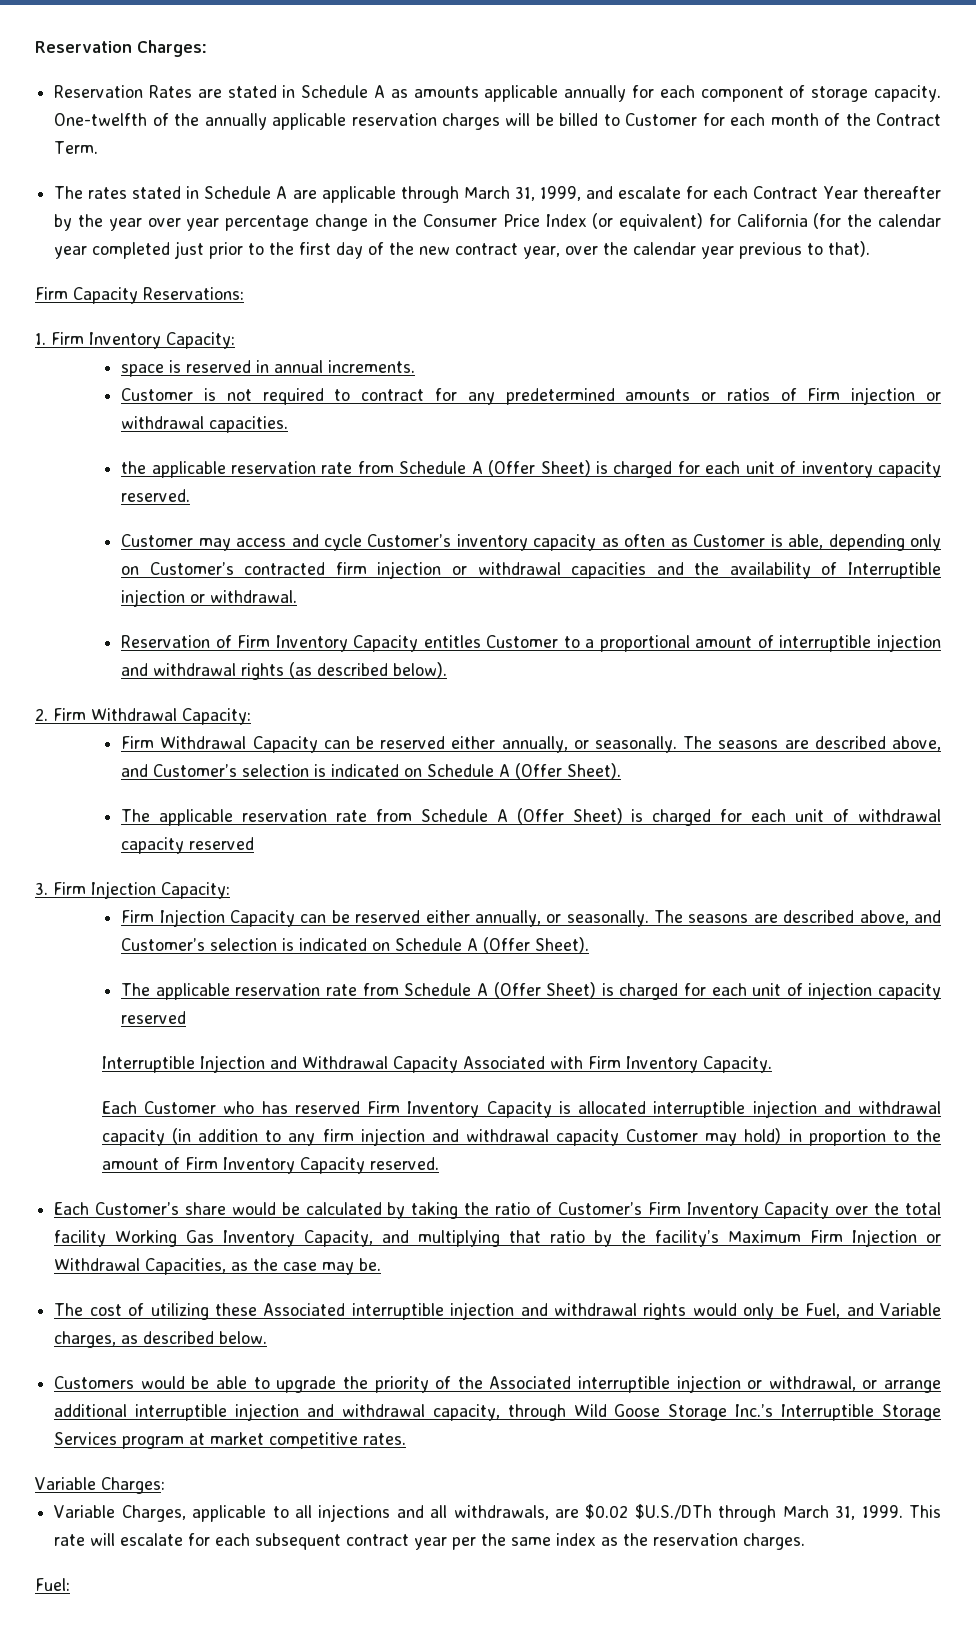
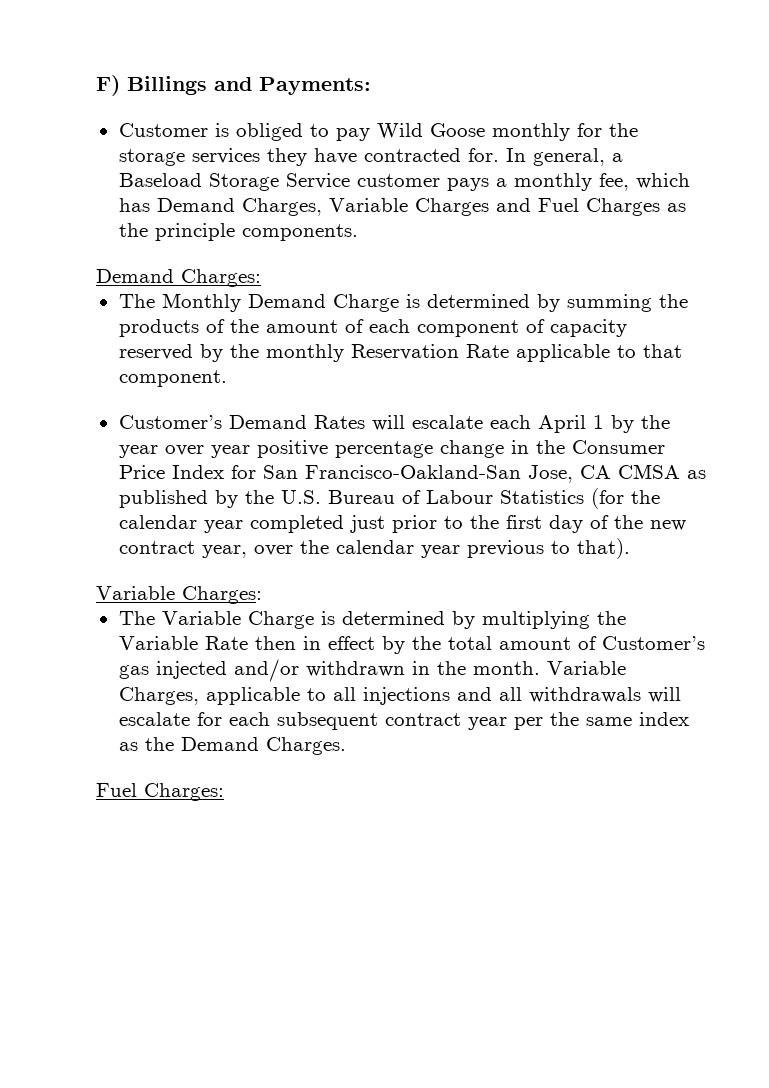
[35,40,207,57] [54,85,941,102] [54,113,942,130] [54,141,99,154] [54,186,941,203] Reservation Charges: // Reservation Rates are stated in Schedule A as amounts applicable annually for each component of storage capacity. One-twelfth of the annually applicable reservation charges will be billed to Customer for each month of the Contract Term. // The rates stated in Schedule A are applicable through March 31, 1999, and escalate for each Contract Year thereafter -> [96,75,371,96] [118,123,638,141] [118,148,623,166] [118,173,690,191] [118,198,686,216] [118,223,358,241] [96,269,261,287] [118,293,688,312] [118,319,627,337] [118,344,682,362] [118,370,227,387] [118,415,604,433] F) Billings and Payments: // Customer is obliged to pay Wild Goose monthly for the storage services they have contracted for. In general, a Baseload Storage Service customer pays a monthly fee, which has Demand Charges, Variable Charges and Fuel Charges as the principle components. // Demand Charges: // The Monthly Demand Charge is determined by summing the products of the amount of each component of capacity reserved by the monthly Reservation Rate applicable to that component. // Customer’s Demand Rates will escalate each April 1
(220, 224) none -> [256,440,328,458] positive
[592,213,808,231] (or equivalent) for California -> [230,464,706,483] [118,490,584,508] for San Francisco-Oakland-San Jose, CA CMSA as published by the U.S. Bureau of Labour Statistics
[35,287,244,304] [35,332,235,349] [121,360,416,377] [121,387,941,405] [121,416,289,433] [121,460,941,478] [121,489,191,502] [121,534,941,551] [121,561,942,579] [121,589,298,607] [121,634,941,652] [121,662,448,680] [35,708,251,725] [121,736,941,753] [121,763,622,779] [121,808,941,826] [121,837,255,854] [35,881,230,899] [121,909,941,927] [121,937,590,953] [121,982,941,1000] [121,1011,187,1024] [101,1055,772,1073] [101,1100,941,1118] [101,1128,941,1146] [101,1157,439,1174] [54,1202,942,1219] [54,1229,942,1247] [54,1258,382,1275] [54,1302,942,1320] [54,1331,268,1348] [54,1375,941,1393] [54,1403,941,1421] [54,1432,407,1449] [35,1477,165,1494] Firm Capacity Reservations: // 1. Firm Inventory Capacity: // space is reserved in annual increments. // Customer is not required to contract for any predetermined amounts or ratios of Firm injection or withdrawal capacities. // the applicable reservation rate from Schedule A (Offer Sheet) is charged for each unit of inventory capacity reserved. // Customer may access and cycle Customer’s inventory capacity as often as Customer is able, depending only on Customer’s contracted firm injection or withdrawal capacities and the availability of Interruptible injection or withdrawal. // Reservation of Firm Inventory Capacity entitles Customer to a proportional amount of interruptible injection and withdrawal rights (as described below). // 2. Firm Withdrawal Capacity: // Firm Withdrawal Capacity can be reserved either annually, or seasonally. The seasons are described above, and Customer’s selection is indicated on Schedule A (Offer Sheet). // The applicable reservation rate from Schedule A (Offer Sheet) is charged for each unit of withdrawal capacity reserved // 3. Firm Injection Capacity: // Firm Injection Capacity can be reserved either annually, or seasonally. The seasons are described above, and Customer’s selection is indicated on Schedule A (Offer Sheet). // The applicable reservation rate from Schedule A (Offer Sheet) is charged for each unit of injection capacity reserved // Interruptible Injection and Withdrawal Capacity Associated with Firm Inventory Capacity. // Each Customer who has reserved Firm Inventory Capacity is allocated interruptible injection and withdrawal capacity (in addition to any firm injection and withdrawal capacity Customer may hold) in proportion to the amount of Firm Inventory Capacity reserved. // Each Customer’s share would be calculated by taking the ratio of Customer’s Firm Inventory Capacity over the total facility Working Gas Inventory Capacity, and multiplying that ratio by the facility’s Maximum Firm Injection or Withdrawal Capacities, as the case may be. // The cost of utilizing these Associated interruptible injection and withdrawal rights would only be Fuel, and Variable charges, as described below. // Customers would be able to upgrade the priority of the Associated interruptible injection or withdrawal, or arrange additional interruptible injection and withdrawal capacity, through Wild Goose Storage Inc.’s Interruptible Storage Services program at market competitive rates. // Variable Charges: // -> [96,586,262,604] [118,611,626,629] [118,636,705,654] [118,659,540,682] Variable Charges: // The Variable Charge is determined by multiplying the Variable Rate then in effect by the total amount of Customer’s gas injected and/or withdrawn in the month.
[453,1504,941,1522] [54,1534,86,1546] withdrawals, are $0.02 $U.S./DTh through March 31, 1999. This rate -> [528,687,641,703] withdrawals
[653,1533,806,1550] [35,1578,70,1591] reservation charges. // Fuel: -> [180,737,346,755] [96,783,224,801] Demand Charges. // Fuel Charges:

